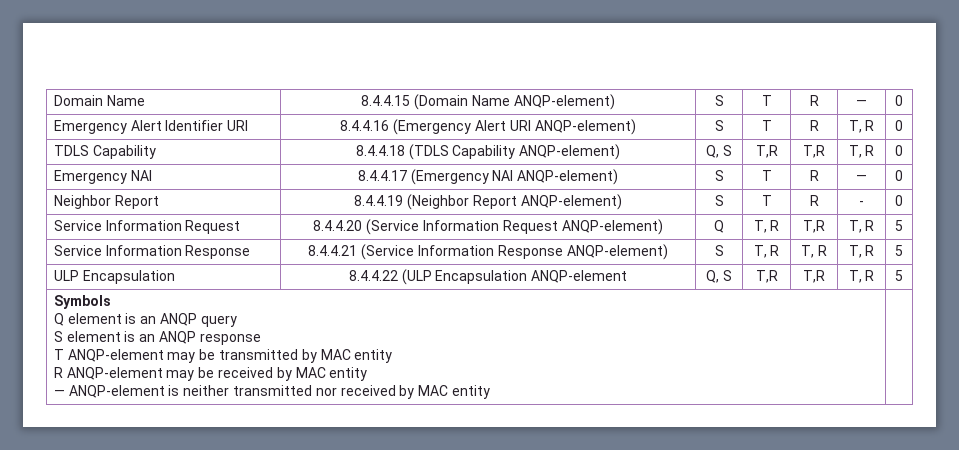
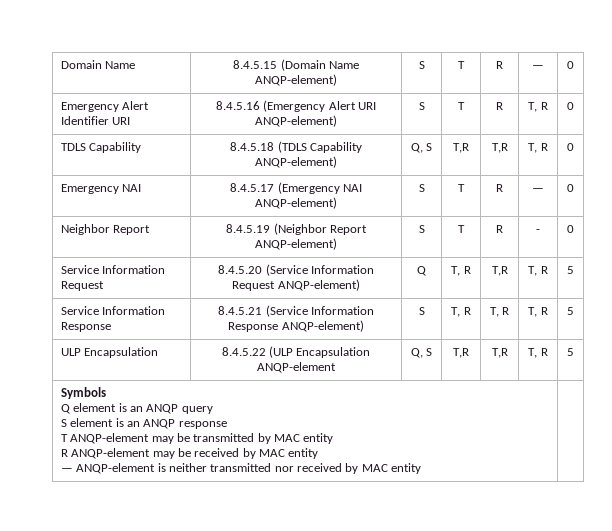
[361,95,411,106] 8.4.4.15 -> [233,60,278,69] 8.4.5.15
[340,120,390,131] 8.4.4.16 -> [215,101,260,110] 8.4.5.16
[355,145,405,156] 8.4.4.18 -> [230,142,275,151] 8.4.5.18
[357,170,407,181] 8.4.4.17 -> [230,183,275,192] 8.4.5.17
[354,195,404,206] 8.4.4.19 -> [226,224,271,233] 8.4.5.19
[313,220,363,231] 8.4.4.20 -> [218,265,263,274] 8.4.5.20
[308,245,358,256] 8.4.4.21 -> [218,306,263,315] 8.4.5.21
[348,270,398,281] 8.4.4.22 -> [221,347,266,356] 8.4.5.22

